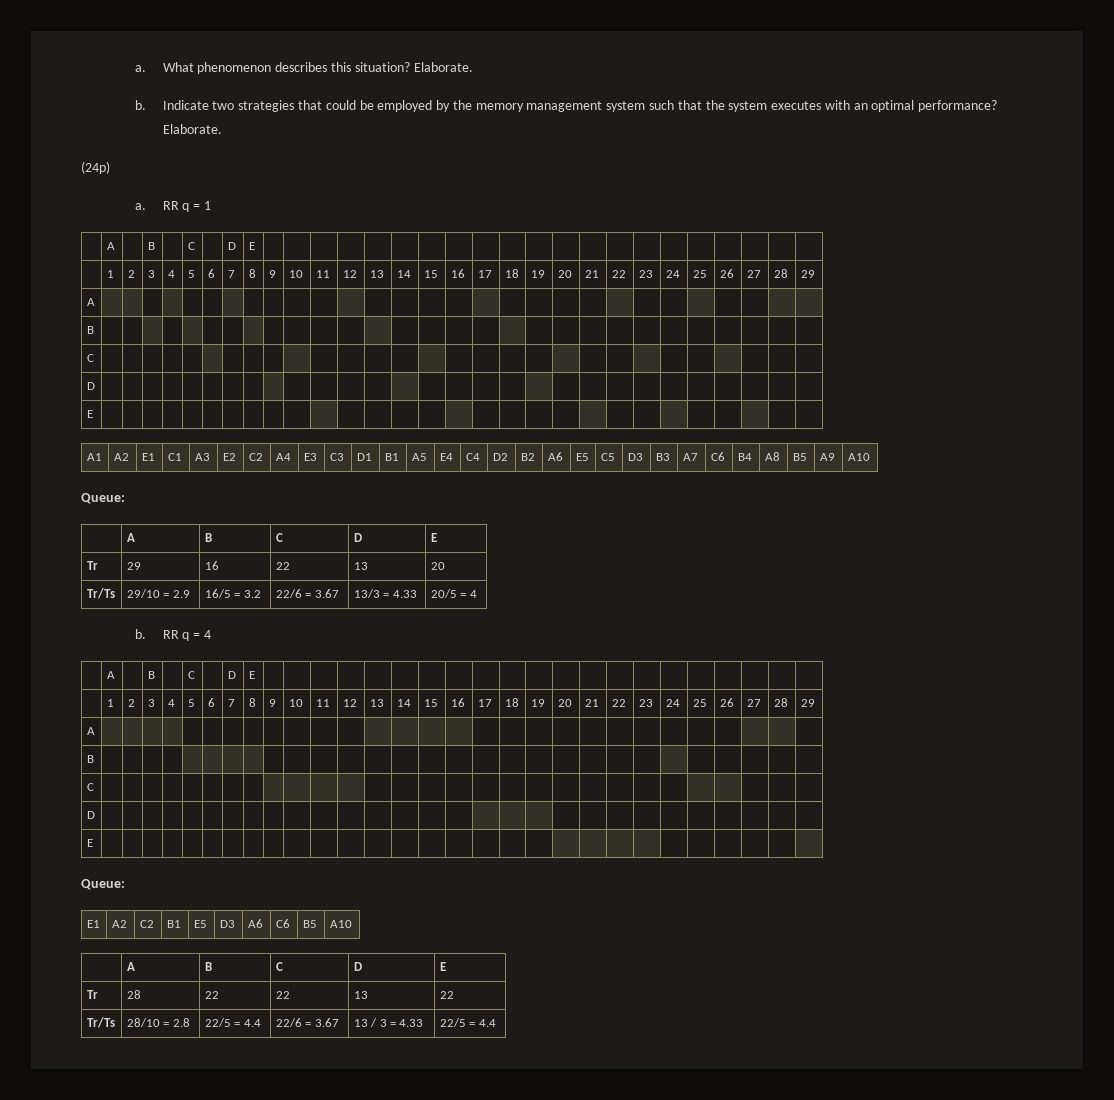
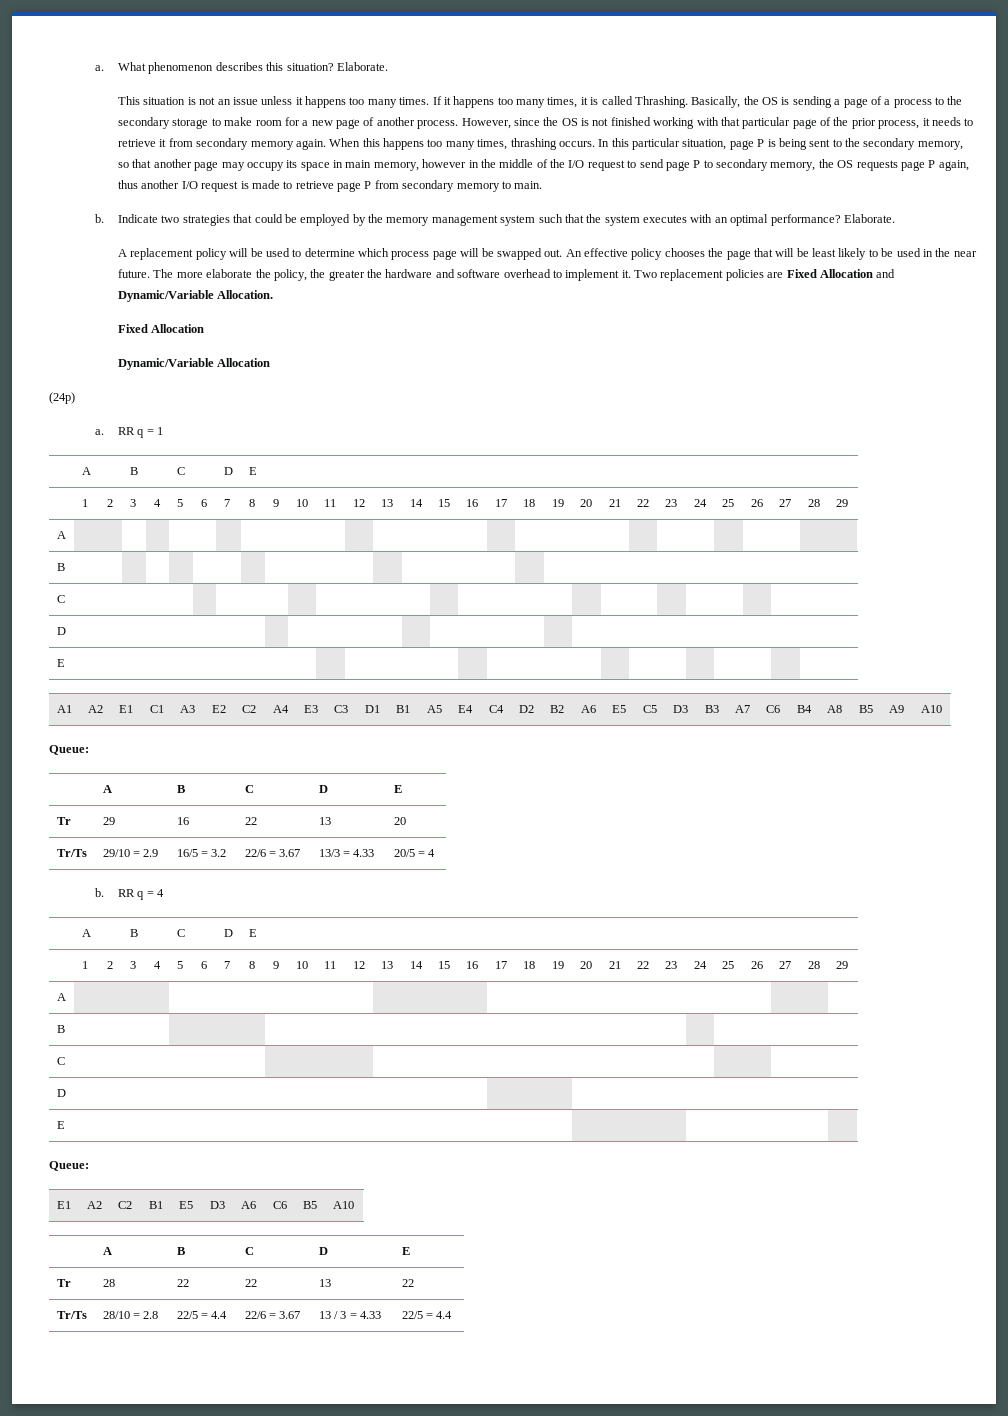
(473, 67) none -> [118,96,963,108] [118,117,974,129] [118,138,963,150] [118,159,969,171] [118,180,543,192] // This situation is not an issue unless it happens too many times. If it happens too many times, it is called Thrashing. Basically, the OS is sending a page of a process to the secondary storage to make room for a new page of another process. However, since the OS is not finished working with that particular page of the prior process, it needs to retrieve it from secondary memory again. When this happens too many times, thrashing occurs. In this particular situation, page P is being sent to the secondary memory, so that another page may occupy its space in main memory, however in the middle of the I/O request to send page P to secondary memory, the OS requests page P again, thus another I/O request is made to retrieve page P from secondary memory to main.
(222, 129) none -> [118,248,977,260] [118,269,896,281] [118,290,274,302] [118,324,205,333] [118,358,271,370] // A replacement policy will be used to determine which process page will be swapped out. An effective policy chooses the page that will be least likely to be used in the near future. The more elaborate the policy, the greater the hardware and software overhead to implement it. Two replacement policies are Fixed Allocation and Dynamic/Variable Allocation. // Fixed Allocation // Dynamic/Variable Allocation

